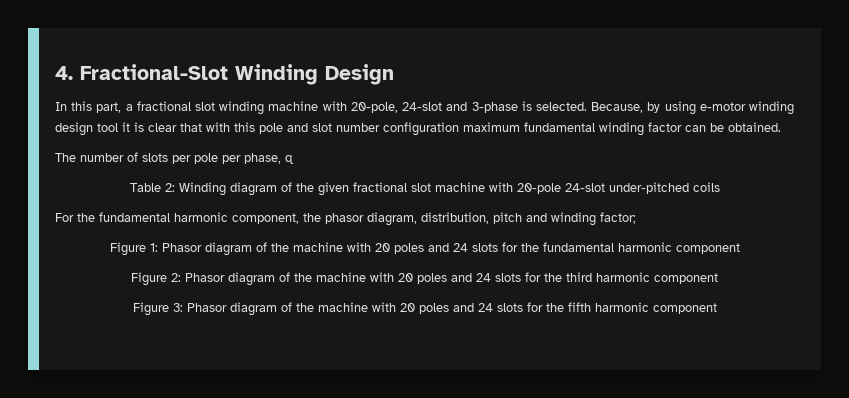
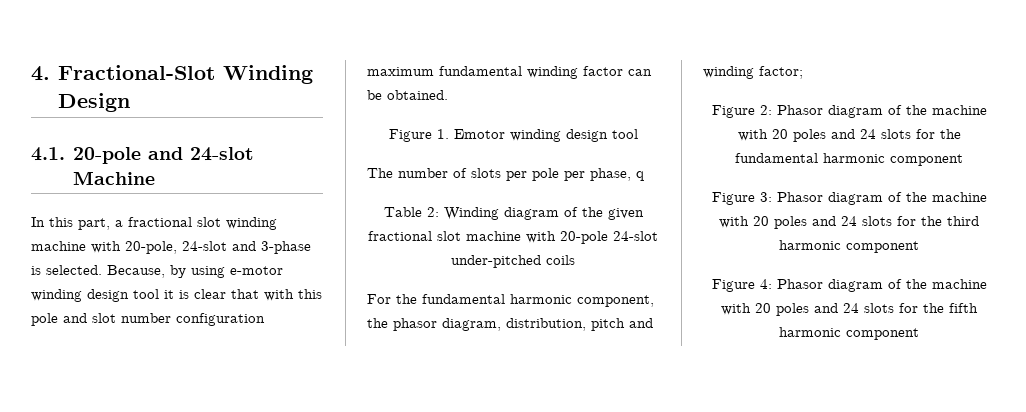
(394, 74) none -> [31,147,254,164] [72,171,155,185] // 4.1. 20-pole and 24-slot Machine
(781, 127) none -> [388,129,638,142] // Figure 1. Emotor winding design tool
[149,243,158,252] 1: -> [759,105,772,115] 2:
[171,273,181,282] 2: -> [759,192,772,202] 3:
[172,303,183,312] 3: -> [759,279,772,289] 4:

